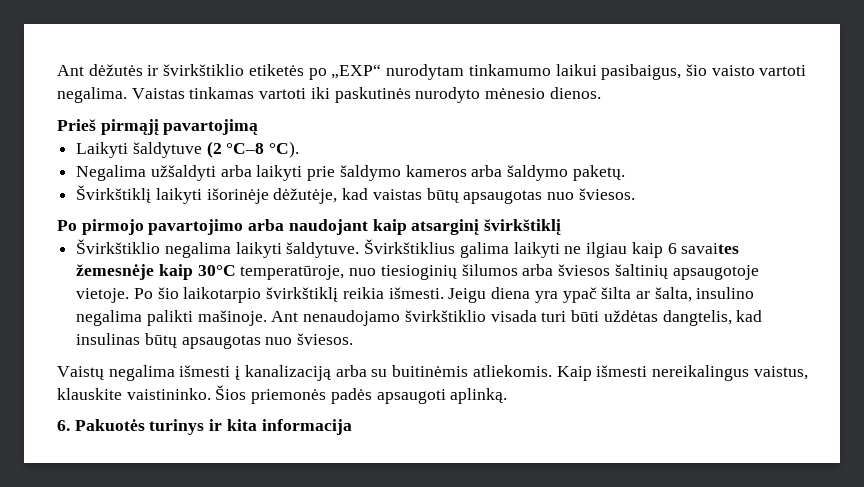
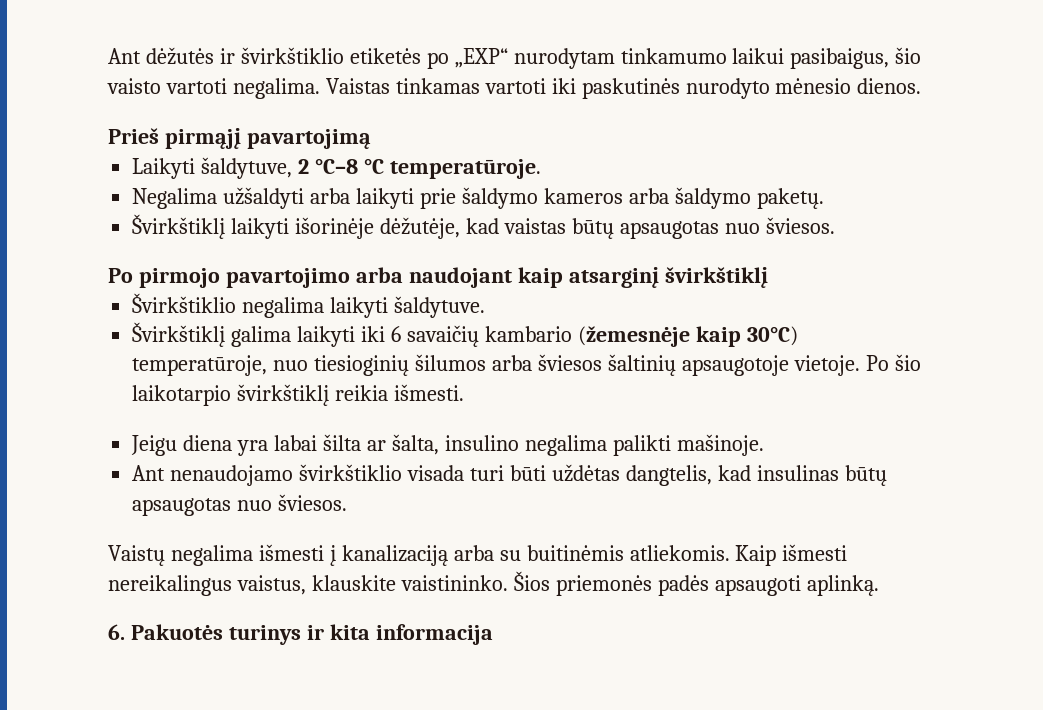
[132,141,300,158] šaldytuve (2 °C–8 °C). -> [201,157,541,179] šaldytuve, 2 °C–8 °C temperatūroje.
[364,239,456,254] Švirkštiklius -> [132,322,226,347] // Švirkštiklį
[564,242,740,258] [76,264,236,280] ne ilgiau kaip 6 savaites žemesnėje kaip 30°C -> [361,325,798,347] iki 6 savaičių kambario (žemesnėje kaip 30°C)
(444, 293) none -> (465, 392) //
[562,287,597,303] ypač -> [274,435,318,451] labai
(267, 318) none -> (764, 445) //

